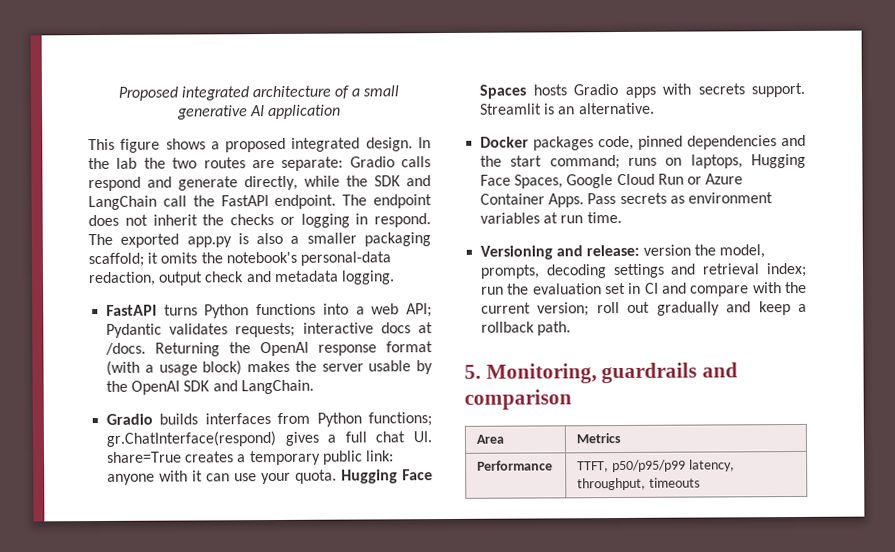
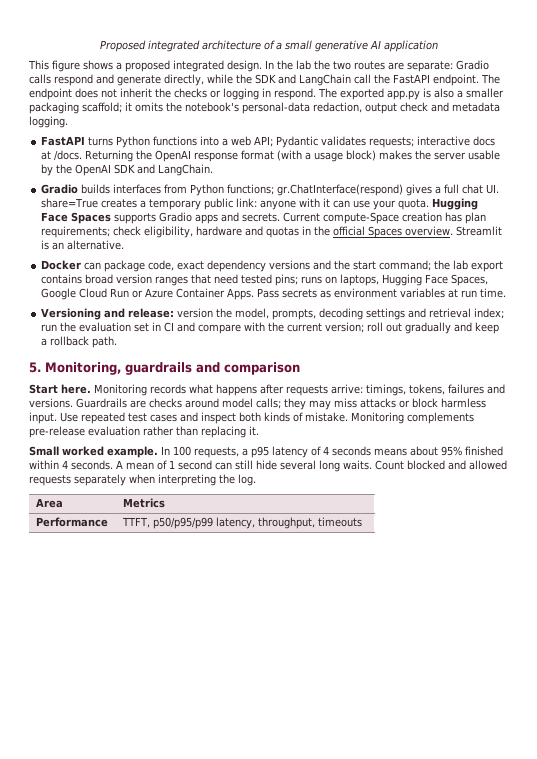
[532,84,567,96] hosts -> [114,213,157,224] supports
[662,82,805,98] with secrets support. -> [221,212,487,224] [41,226,454,238] and secrets. Current compute-Space creation has plan requirements; check eligibility, hardware and quotas in the official Spaces overview.
[533,134,806,151] [480,155,620,170] packages code, pinned dependencies and the start command; -> [84,260,504,272] [41,274,299,286] can package code, exact dependency versions and the start command; the lab export contains broad version ranges that need tested pins;
(572, 399) none -> [29,384,505,396] [29,398,486,410] [29,412,474,424] [29,426,259,438] [29,446,503,458] [29,460,507,472] [29,474,256,486] // Start here. Monitoring records what happens after requests arrive: timings, tokens, failures and versions. Guardrails are checks around model calls; they may miss attacks or block harmless input. Use repeated test cases and inspect both kinds of mistake. Monitoring complements pre-release evaluation rather than replacing it. // Small worked example. In 100 requests, a p95 latency of 4 seconds means about 95% finished within 4 seconds. A mean of 1 second can still hide several long waits. Count blocked and allowed requests separately when interpreting the log.

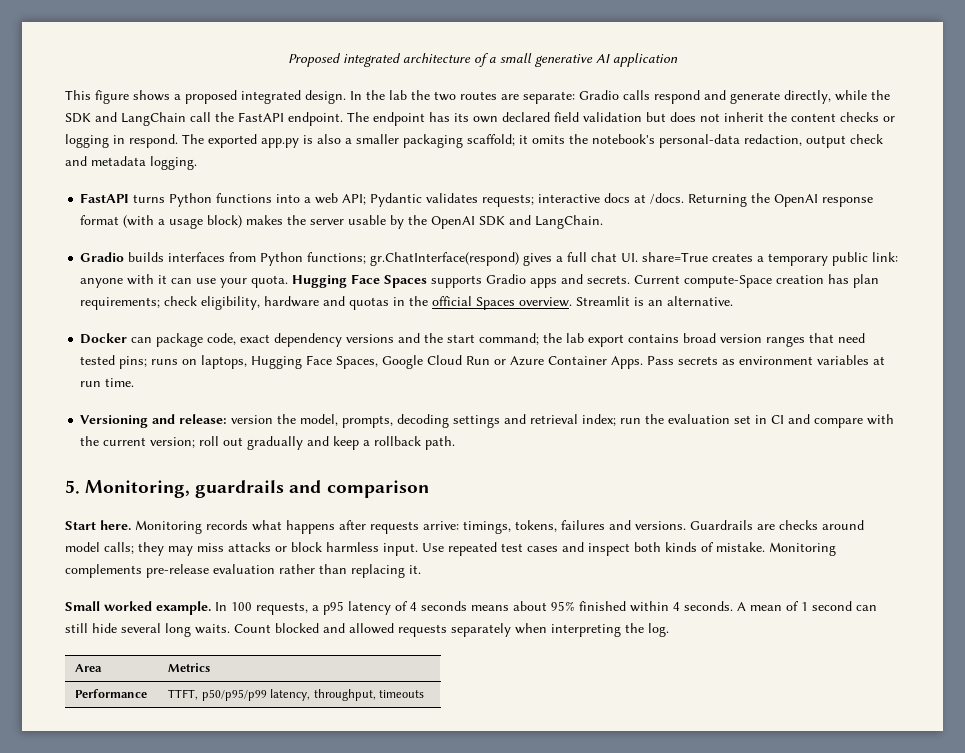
(72, 94) none -> [429,112,666,123] has its own declared field validation but
(171, 93) none -> [791,113,836,122] content

